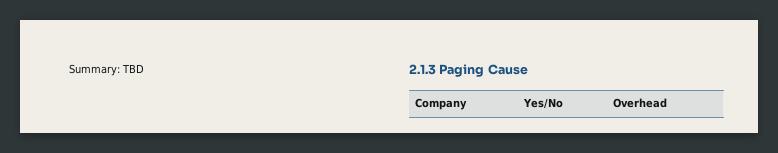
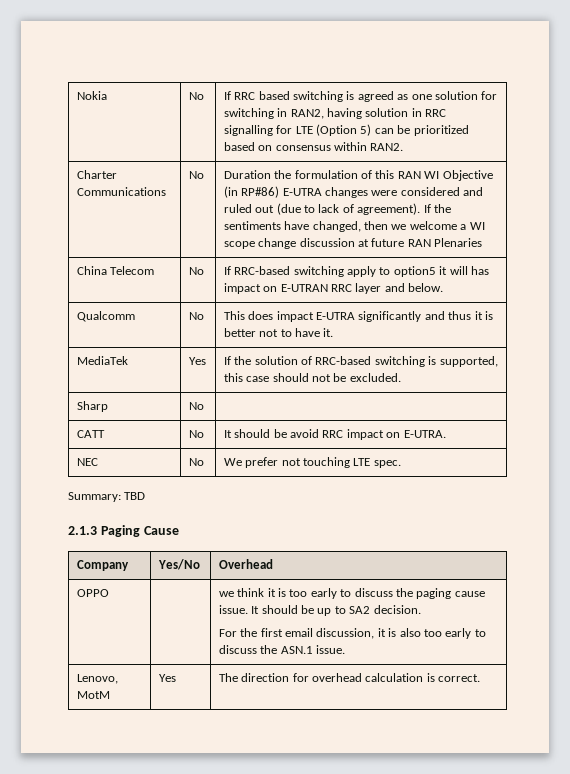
(69, 70) none -> [76,91,107,100] [188,92,204,100] [223,91,498,102] [223,108,447,119] [223,124,469,136] [223,142,404,151] [76,170,117,179] [76,187,166,196] [188,171,204,179] [223,170,493,181] [223,186,484,198] [223,203,451,215] [223,221,485,232] [223,238,483,249] [76,266,155,275] [188,267,204,275] [223,266,489,277] [223,283,444,294] [76,311,135,322] [188,312,204,320] [223,311,493,322] [223,328,334,337] [76,356,128,365] [188,357,206,365] [223,356,498,367] [223,373,401,382] [76,401,108,412] [188,402,204,410] [76,430,105,438] [188,430,204,438] [223,429,446,440] [76,458,98,466] [188,458,204,466] [223,457,401,468] Nokia | No | If RRC based switching is agreed as one solution for switching in RAN2, having solution in RRC signalling for LTE (Option 5) can be prioritized based on consensus within RAN2. // Charter Communications | No | Duration the formulation of this RAN WI Objective (in RP#86) E-UTRA changes were considered and ruled out (due to lack of agreement). If the sentiments have changed, then we welcome a WI scope change discussion at future RAN Plenaries // China Telecom | No | If RRC-based switching apply to option5 it will has impact on E-UTRAN RRC layer and below. // Qualcomm | No | This does impact E-UTRA significantly and thus it is better not to have it. // MediaTek | Yes | If the solution of RRC-based switching is supported, this case should not be excluded. // Sharp | No | // CATT | No | It should be avoid RRC impact on E-UTRA. // NEC | No | We prefer not touching LTE spec. //
(667, 103) none -> [76,589,109,597] [218,588,485,599] [218,605,421,616] [218,628,486,639] [218,645,346,654] [76,674,118,684] [76,691,110,699] [158,674,176,682] [218,673,481,682] // OPPO | | we think it is too early to discuss the paging cause issue. It should be up to SA2 decision. // For the first email discussion, it is also too early to discuss the ASN.1 issue. // Lenovo, MotM | Yes | The direction for overhead calculation is correct.

